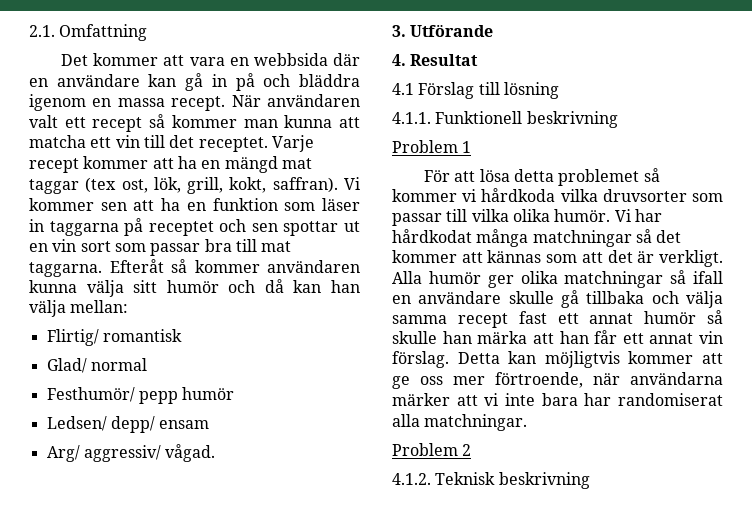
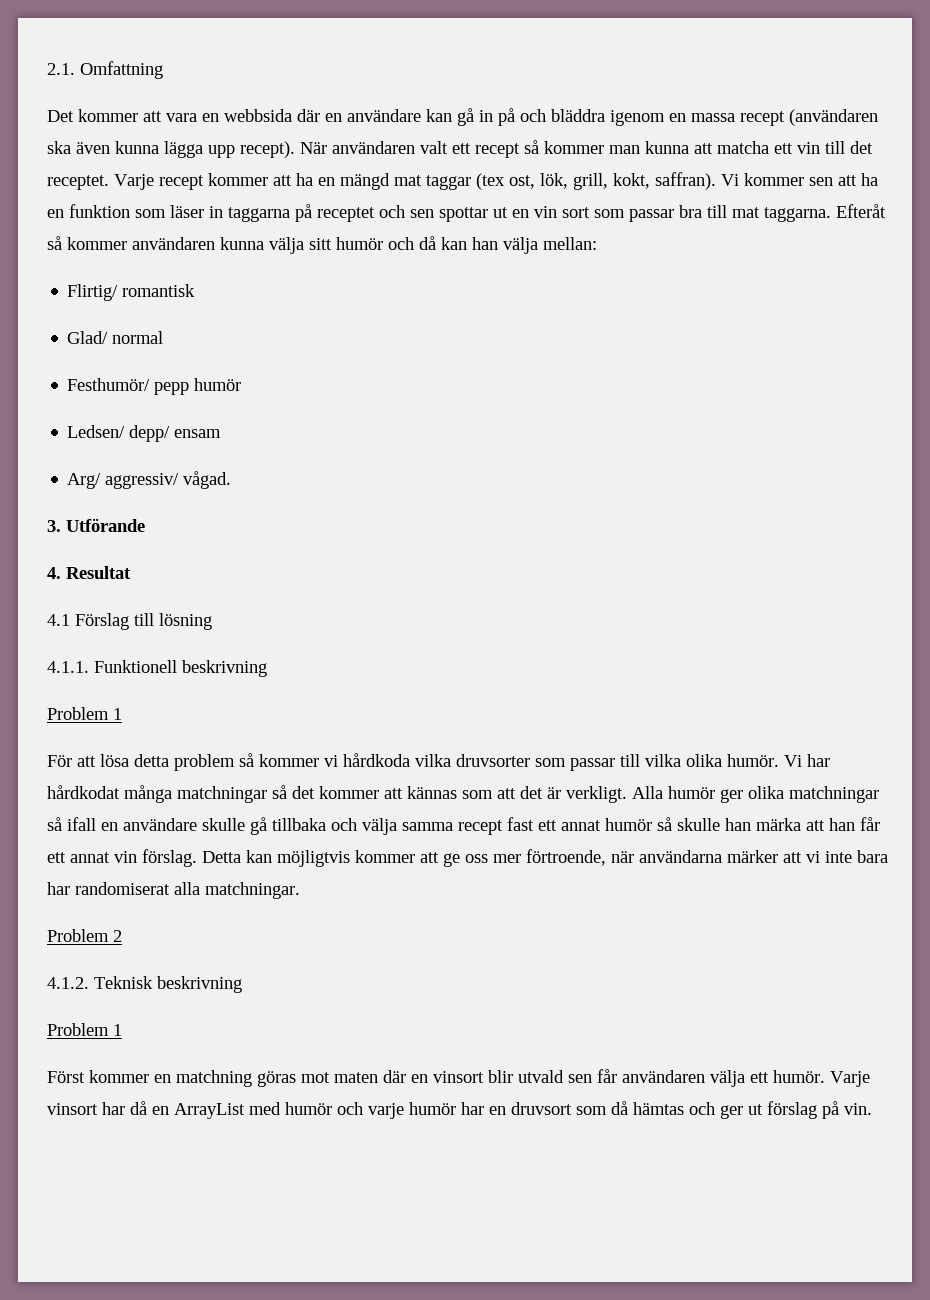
[171,96,226,111] recept. -> [740,109,878,126] [47,141,295,158] recept (användaren ska även kunna lägga upp recept).
[558,169,640,186] problemet -> [174,754,235,771] problem
(590, 480) none -> [47,1023,122,1036] [47,1069,870,1087] [47,1101,872,1119] // Problem 1 // Först kommer en matchning göras mot maten där en vinsort blir utvald sen får användaren välja ett humör. Varje vinsort har då en ArrayList med humör och varje humör har en druvsort som då hämtas och ger ut förslag på vin.

